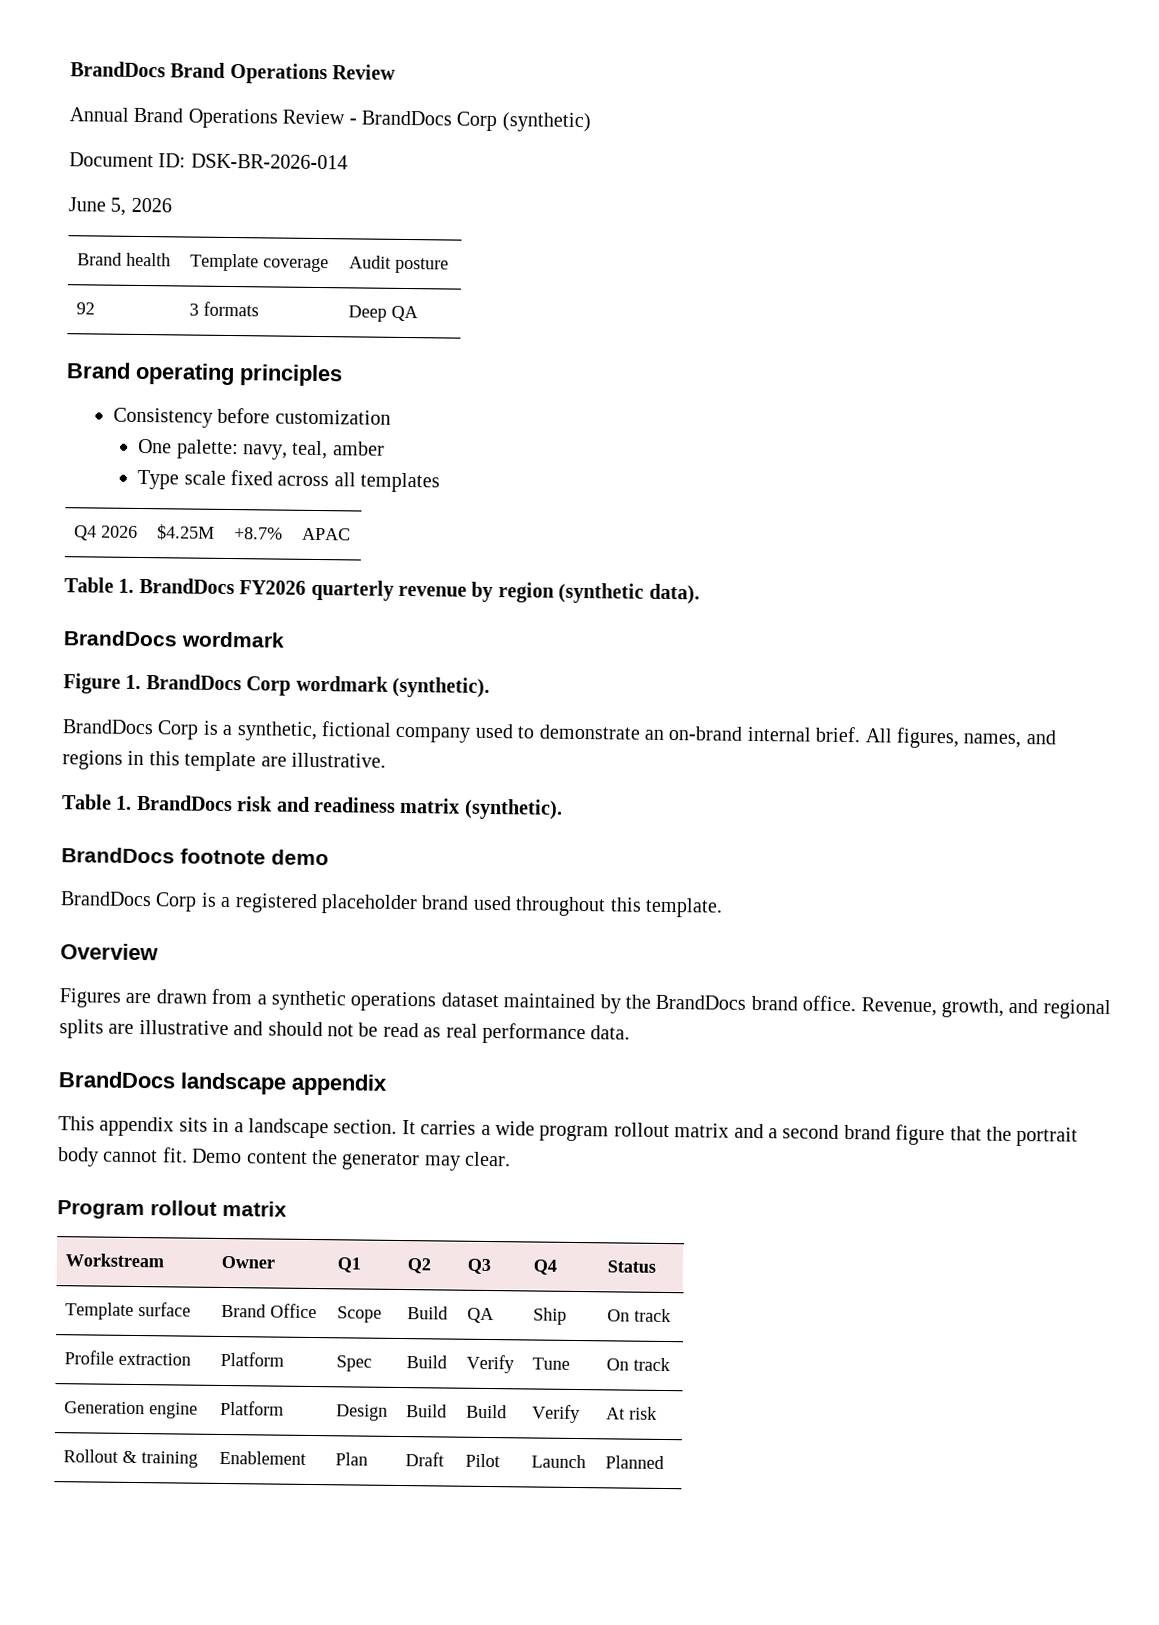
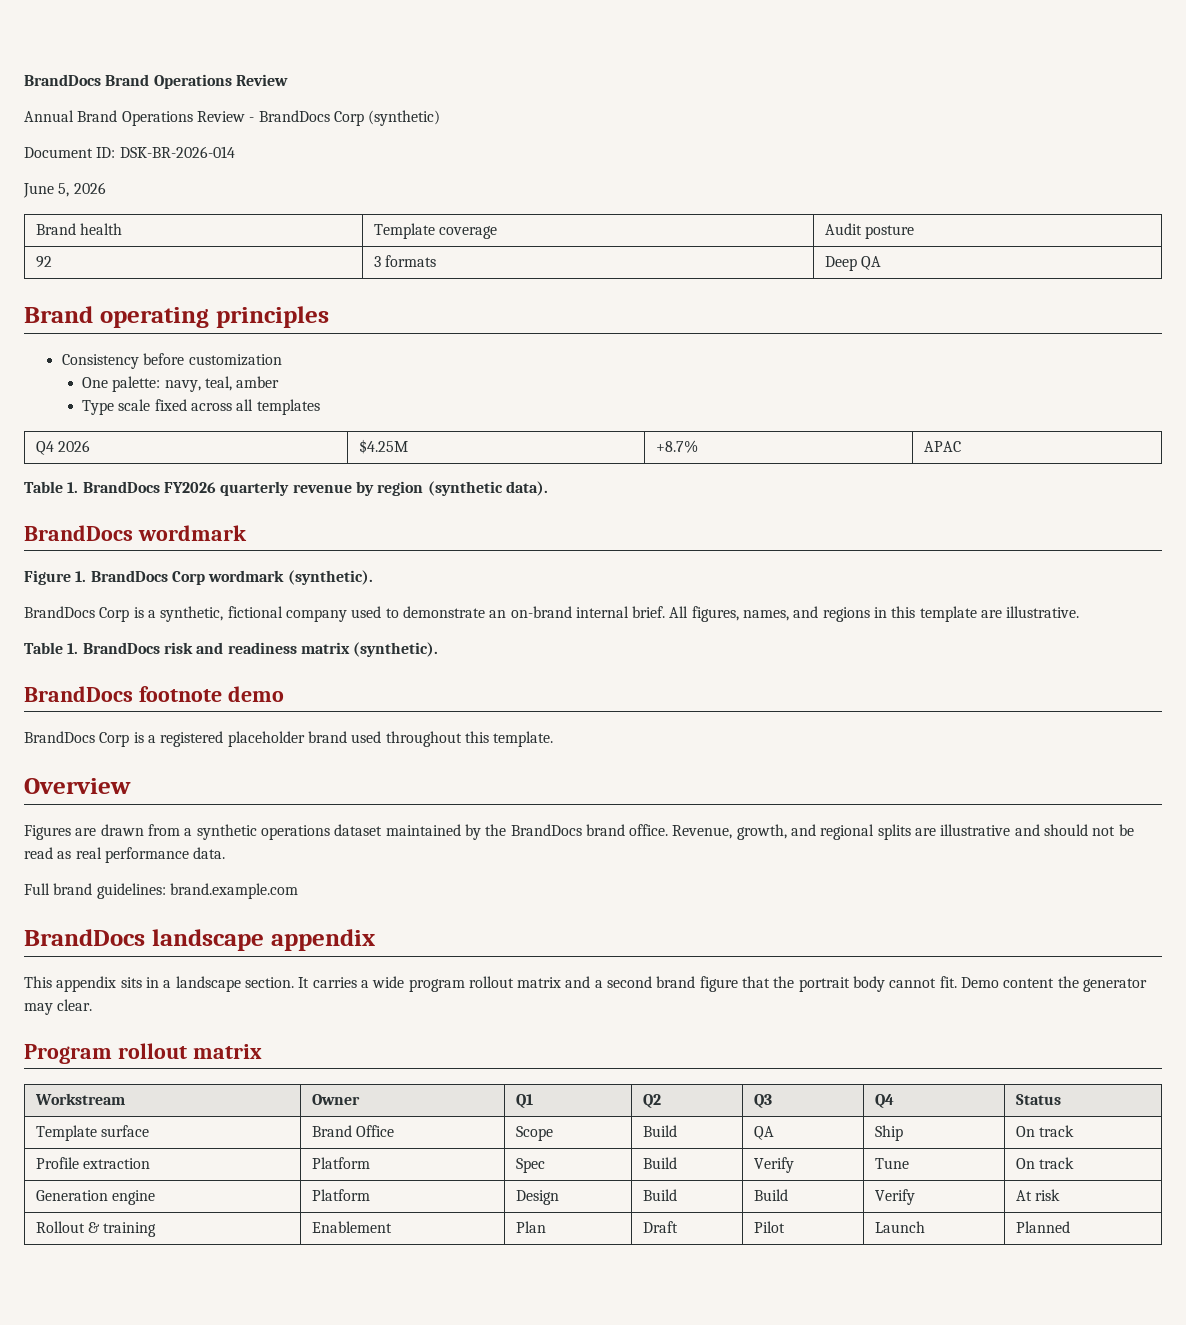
(631, 1032) none -> [24,883,298,899] // Full brand guidelines: brand.example.com

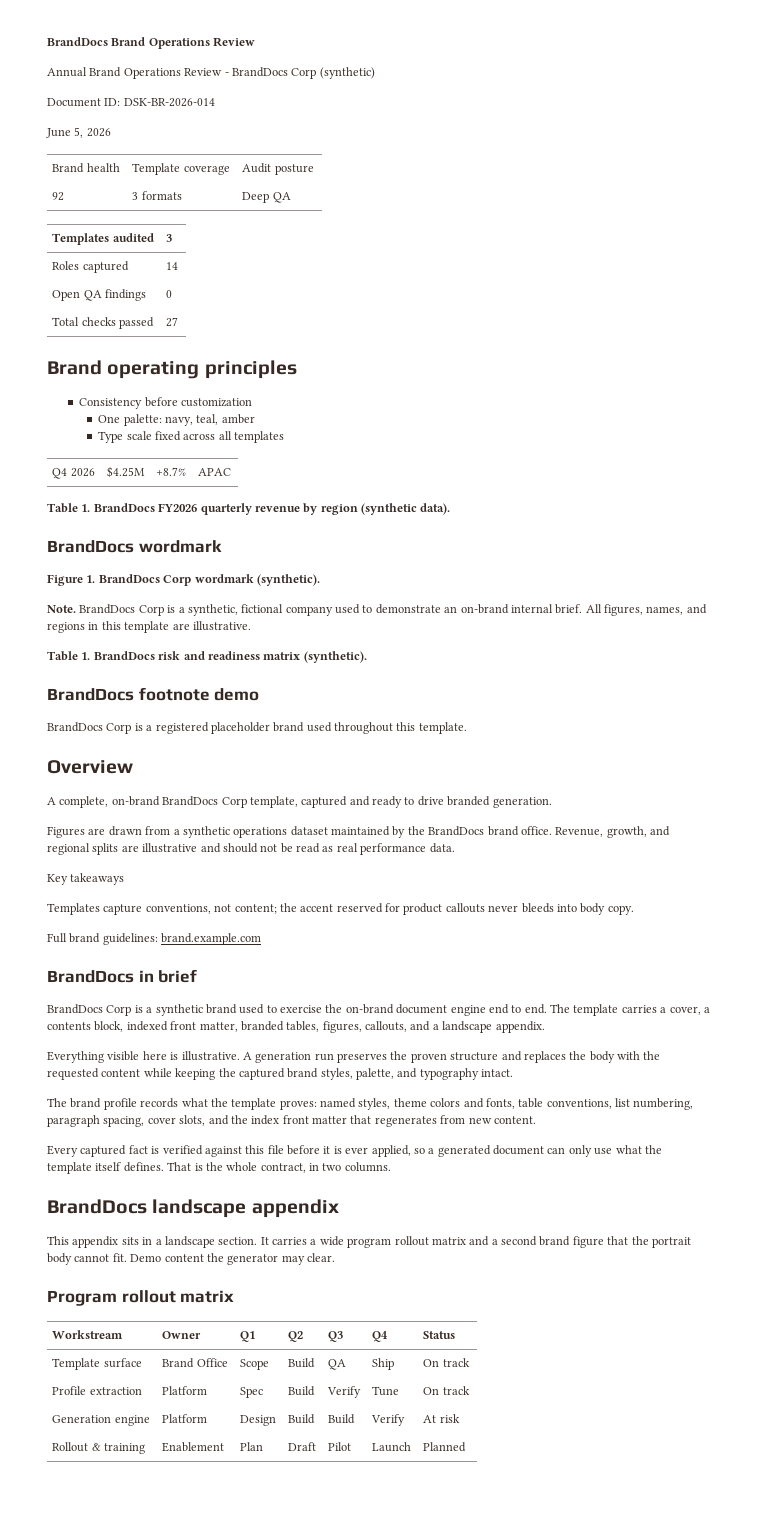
(882, 263) none -> [52,233,154,245] [166,234,173,242] [52,261,129,273] [166,262,179,270] [52,289,147,301] [166,290,173,298] [52,317,155,329] [166,317,179,327] // Templates audited | 3 // Roles captured | 14 // Open QA findings | 0 // Total checks passed | 27
(373, 577) none -> [47,605,76,613] Note.
(131, 786) none -> [47,796,552,808] // A complete, on-brand BrandDocs Corp template, captured and ready to drive branded generation.
[24,883,298,899] Full brand guidelines: brand.example.com -> [47,873,125,885] [47,903,634,915] [47,933,262,945] [47,969,198,983] [47,1004,710,1016] [47,1021,545,1033] [47,1051,661,1063] [47,1068,514,1080] [47,1098,694,1110] [47,1115,536,1127] [47,1145,662,1157] [47,1162,391,1174] Key takeaways // Templates capture conventions, not content; the accent reserved for product callouts never bleeds into body copy. // Full brand guidelines: brand.example.com // BrandDocs in brief // BrandDocs Corp is a synthetic brand used to exercise the on-brand document engine end to end. The template carries a cover, a contents block, indexed front matter, branded tables, figures, callouts, and a landscape appendix. // Everything visible here is illustrative. A generation run preserves the proven structure and replaces the body with the requested content while keeping the captured brand styles, palette, and typography intact. // The brand profile records what the template proves: named styles, theme colors and fonts, table conventions, list numbering, paragraph spacing, cover slots, and the index front matter that regenerates from new content. // Every captured fact is verified against this file before it is ever applied, so a generated document can only use what the template itself defines. That is the whole contract, in two columns.

